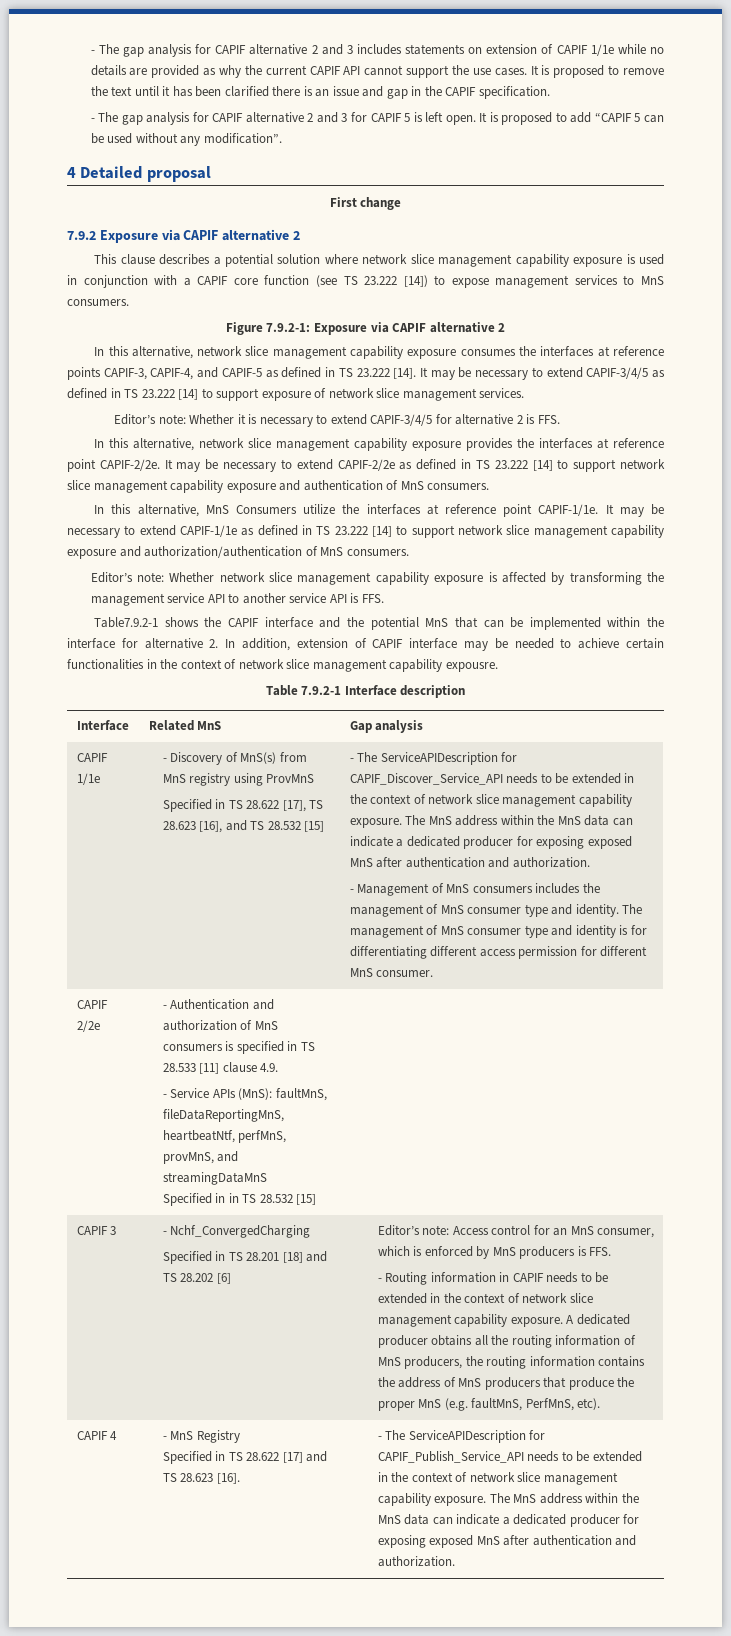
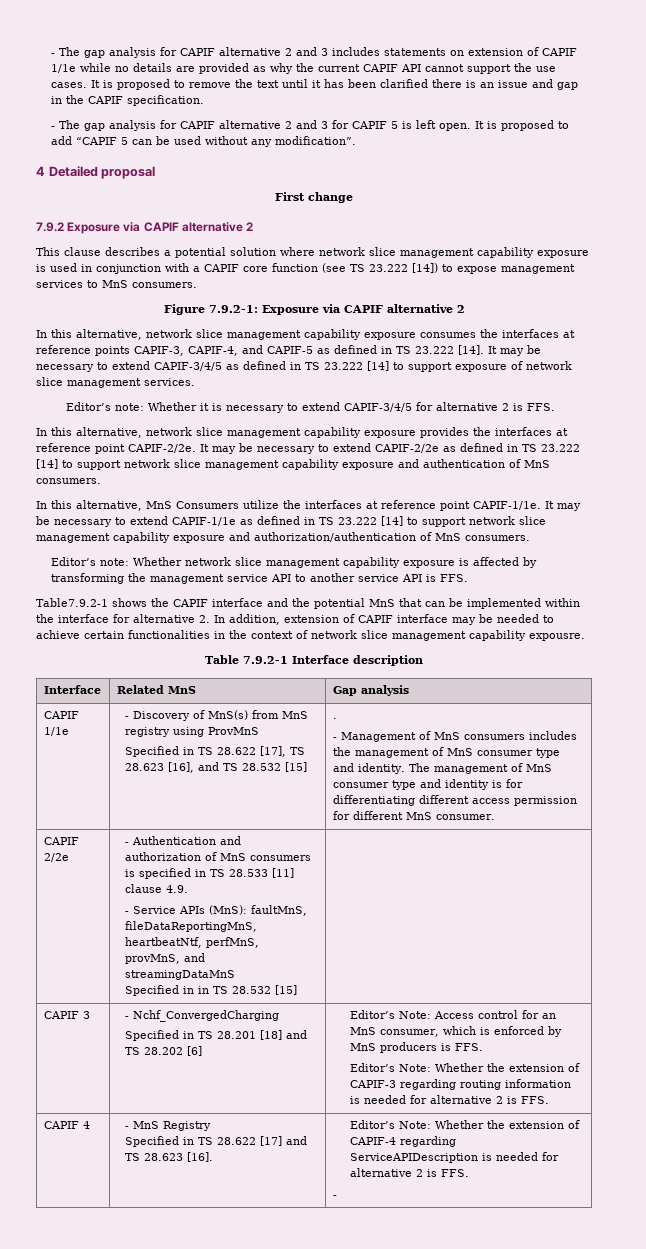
[349,752,518,765] [349,773,635,785] [349,794,632,807] [349,815,633,828] [349,836,632,849] [349,857,590,868] - The ServiceAPIDescription for CAPIF_Discover_Service_API needs to be extended in the context of network slice management capability exposure. The MnS address within the MnS data can indicate a dedicated producer for exposing exposed MnS after authentication and authorization. -> [332,718,337,719] .
[422,1225,450,1235] note: -> [399,1011,432,1019] Note:
[377,1272,609,1285] [377,1293,593,1304] [377,1314,630,1327] [377,1335,636,1348] [377,1356,646,1369] [377,1377,635,1390] [377,1398,601,1411] - Routing information in CAPIF needs to be extended in the context of network slice management capability exposure. A dedicated producer obtains all the routing information of MnS producers, the routing information contains the address of MnS producers that produce the proper MnS (e.g. faultMnS, PerfMnS, etc). -> [350,1063,581,1072] [350,1079,572,1090] [350,1095,550,1104] Editor’s Note: Whether the extension of CAPIF-3 regarding routing information is needed for alternative 2 is FFS.
[377,1430,546,1443] [377,1451,642,1463] [377,1472,618,1485] [377,1493,639,1506] [377,1514,640,1527] [377,1535,637,1548] [377,1556,455,1567] - The ServiceAPIDescription for CAPIF_Publish_Service_API needs to be extended in the context of network slice management capability exposure. The MnS address within the MnS data can indicate a dedicated producer for exposing exposed MnS after authentication and authorization. -> [350,1120,581,1129] [350,1136,457,1147] [350,1152,560,1163] [350,1168,470,1177] [332,1195,337,1198] Editor’s Note: Whether the extension of CAPIF-4 regarding ServiceAPIDescription is needed for alternative 2 is FFS. // -

